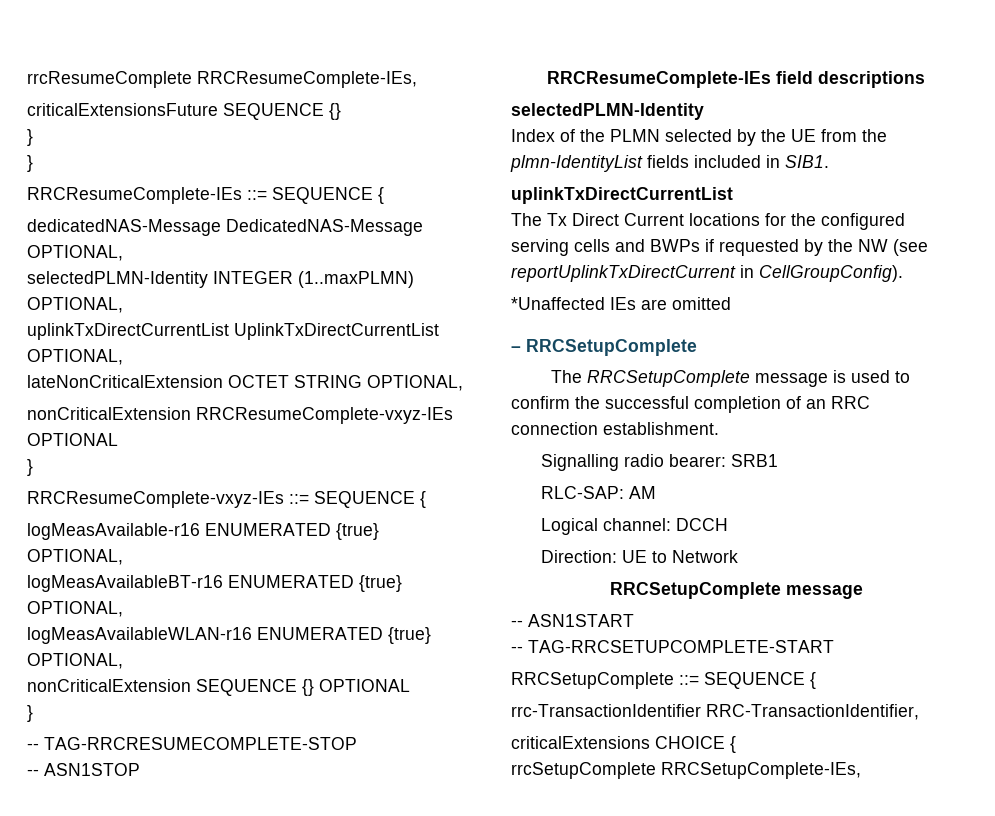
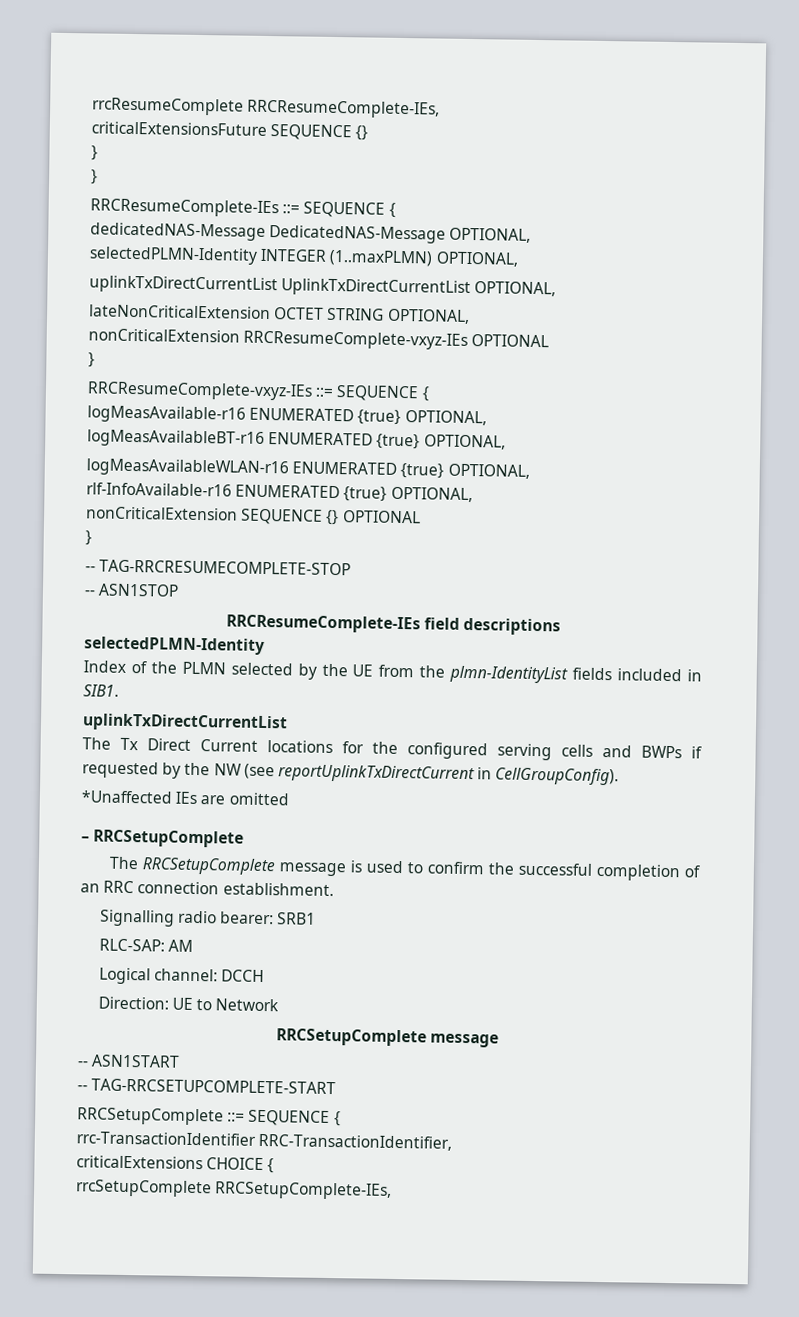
(123, 661) none -> [86,482,473,503] // rlf-InfoAvailable-r16 ENUMERATED {true} OPTIONAL,

